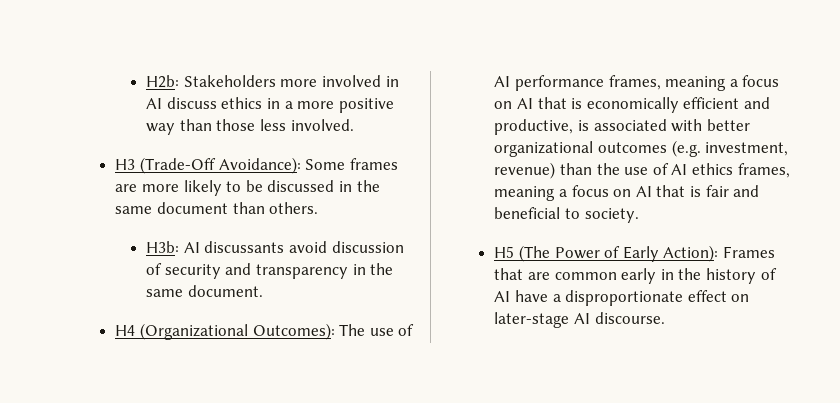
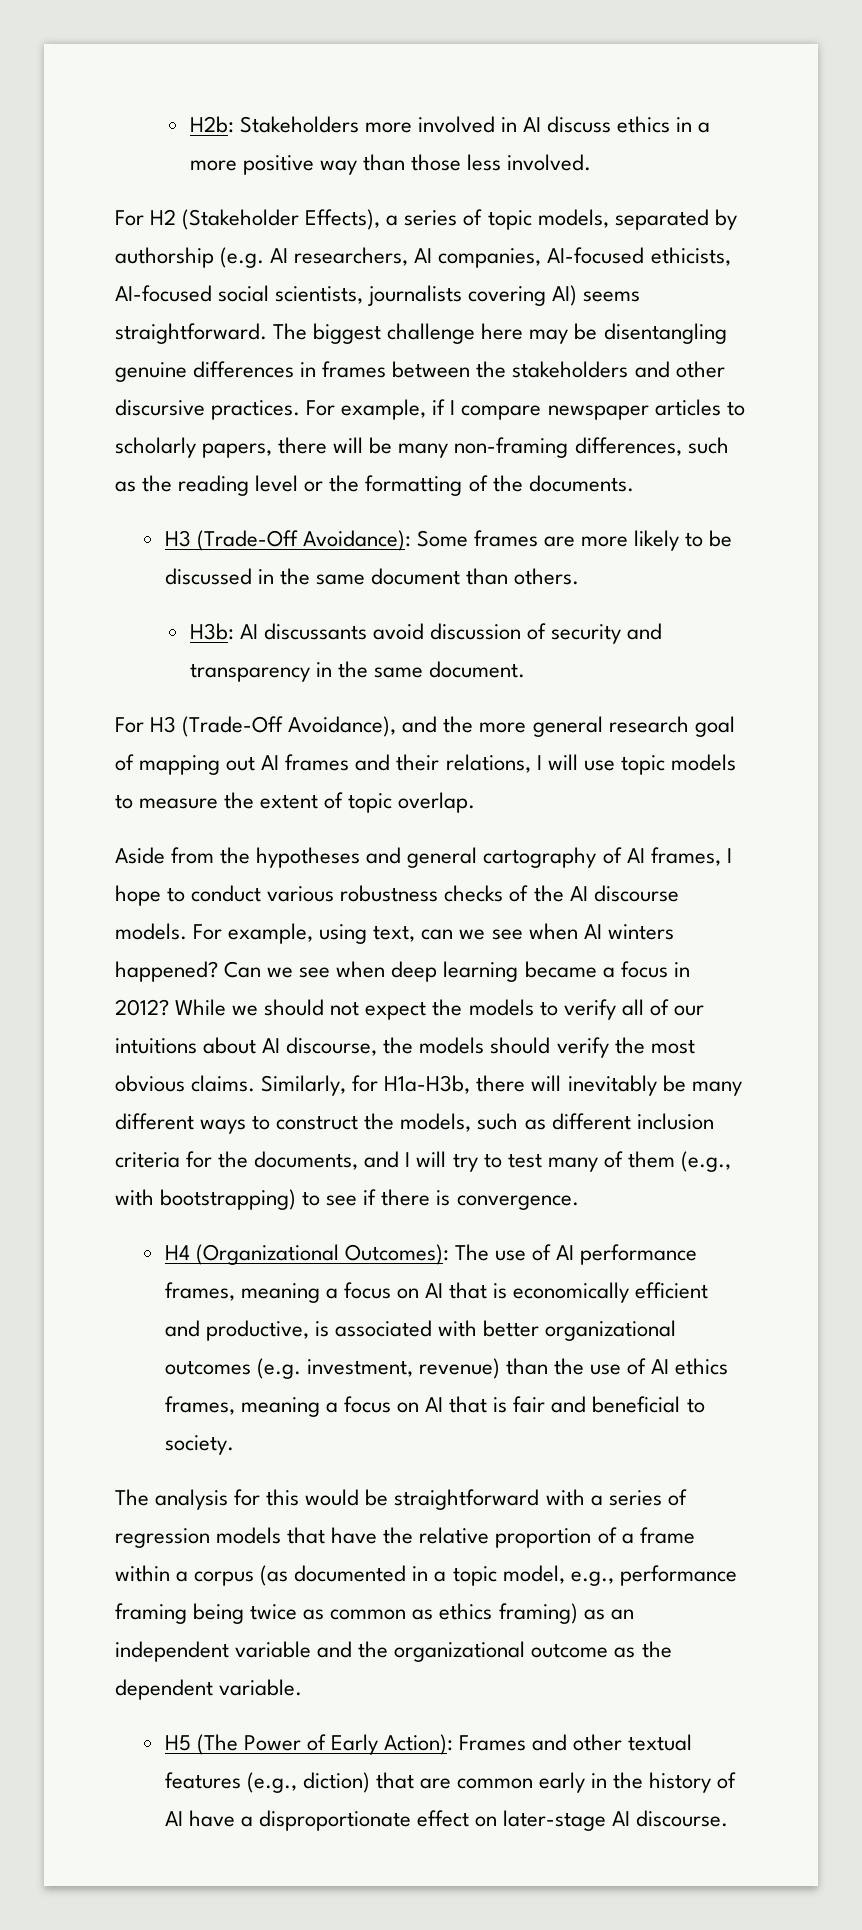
(354, 125) none -> [115,209,737,230] [115,247,731,268] [115,285,641,306] [115,323,727,344] [115,361,725,382] [115,399,745,420] [115,437,729,458] [115,475,634,496] // For H2 (Stakeholder Effects), a series of topic models, separated by authorship (e.g. AI researchers, AI companies, AI-focused ethicists, AI-focused social scientists, journalists covering AI) seems straightforward. The biggest challenge here may be disentangling genuine differences in frames between the stakeholders and other discursive practices. For example, if I compare newspaper articles to scholarly papers, there will be many non-framing differences, such as the reading level or the formatting of the documents.
(263, 291) none -> [115,716,735,737] [115,754,736,775] [115,792,476,813] [115,847,732,868] [115,885,679,906] [115,923,674,944] [115,961,690,982] [115,999,704,1020] [115,1037,695,1058] [115,1075,742,1096] [115,1113,714,1134] [115,1151,731,1172] [115,1189,579,1210] // For H3 (Trade-Off Avoidance), and the more general research goal of mapping out AI frames and their relations, I will use topic models to measure the extent of topic overlap. // Aside from the hypotheses and general cartography of AI frames, I hope to conduct various robustness checks of the AI discourse models. For example, using text, can we see when AI winters happened? Can we see when deep learning became a focus in 2012? While we should not expect the models to verify all of our intuitions about AI discourse, the models should verify the most obvious claims. Similarly, for H1a-H3b, there will inevitably be many different ways to construct the models, such as different inclusion criteria for the documents, and I will try to test many of them (e.g., with bootstrapping) to see if there is convergence.
(639, 215) none -> [115,1489,687,1510] [115,1527,695,1548] [115,1565,737,1586] [115,1603,634,1624] [115,1641,672,1662] [115,1679,303,1700] // The analysis for this would be straightforward with a series of regression models that have the relative proportion of a frame within a corpus (as documented in a topic model, e.g., performance framing being twice as common as ethics framing) as an independent variable and the organizational outcome as the dependent variable.
(775, 252) none -> [532,1734,693,1751] [164,1772,370,1793] and other textual features (e.g., diction)

